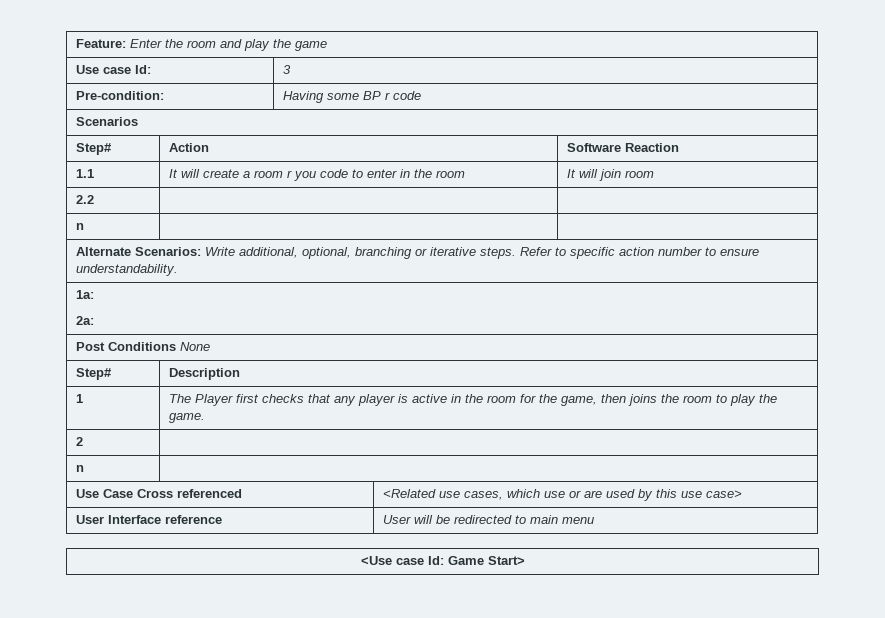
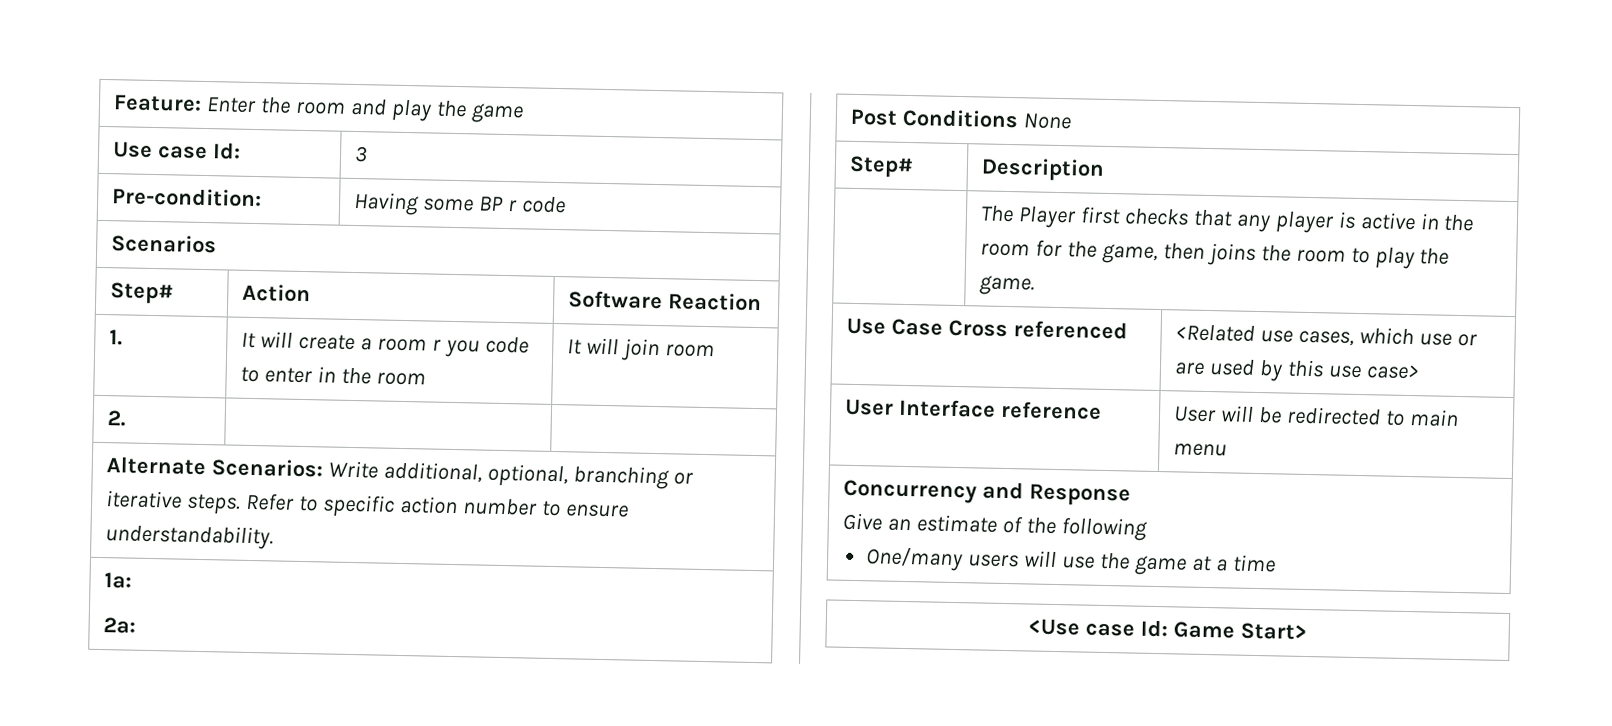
[76,169,95,178] 1.1 -> [109,329,124,346] 1.
[76,195,95,204] [76,223,85,230] 2.2 | | // n -> [107,410,127,427] 2.
[76,394,84,403] 1 -> (1106, 169) none
[76,437,84,446] [76,465,85,472] // 2 | // n | -> (1036, 285) none
(595, 520) none -> [843,479,1131,507] [842,512,1147,541] [865,546,1276,576] // Concurrency and Response // Give an estimate of the following // One/many users will use the game at a time

